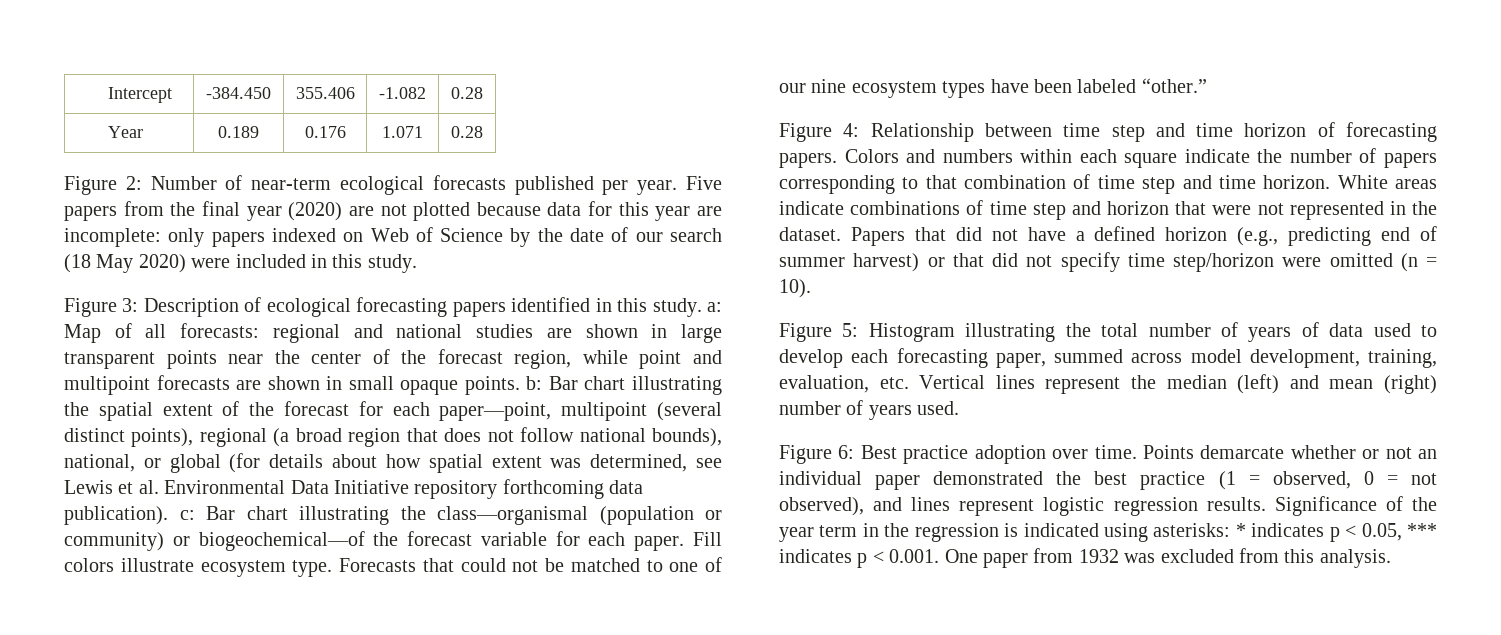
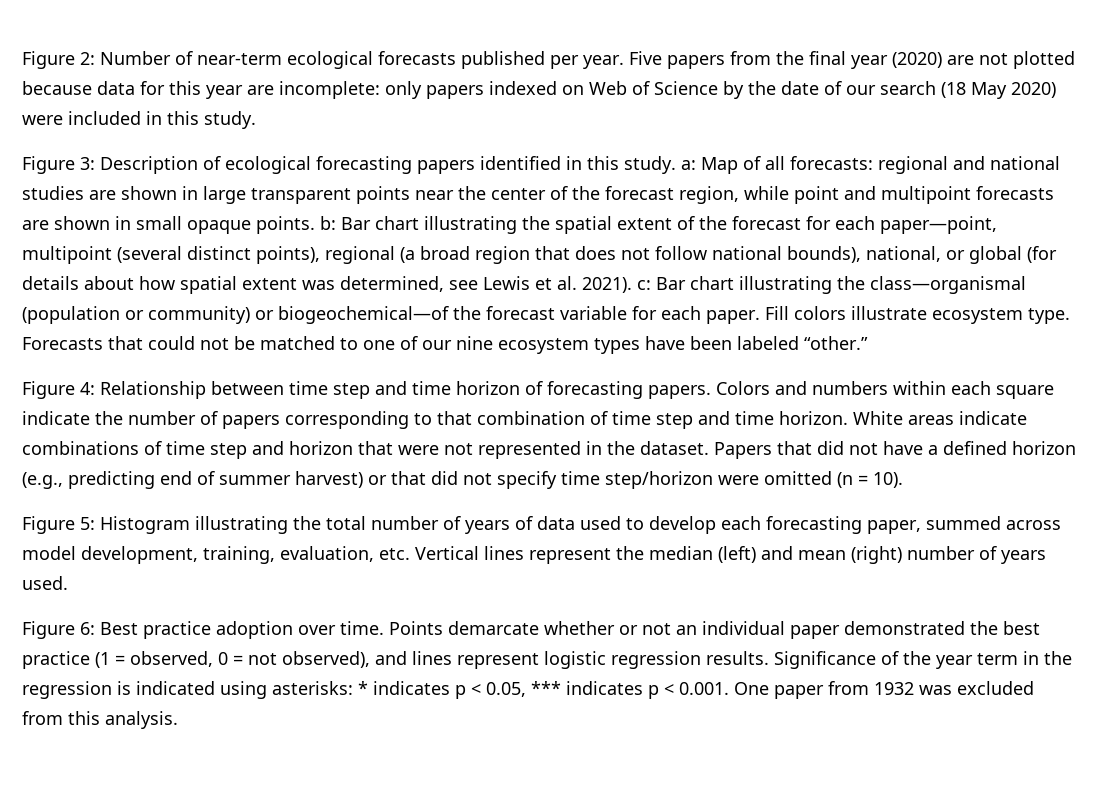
[107,87,172,103] [206,87,271,99] [295,87,355,99] [379,87,426,99] [451,87,483,99] [107,126,143,138] [218,126,259,138] [304,126,346,138] [382,126,423,138] [451,126,483,138] Intercept | -384.450 | 355.406 | -1.082 | 0.28 // Year | 0.189 | 0.176 | 1.071 | 0.28 // -> (22, 60) none
[164,479,644,499] [64,506,168,525] Environmental Data Initiative repository forthcoming data publication). -> [582,277,632,293] 2021).

